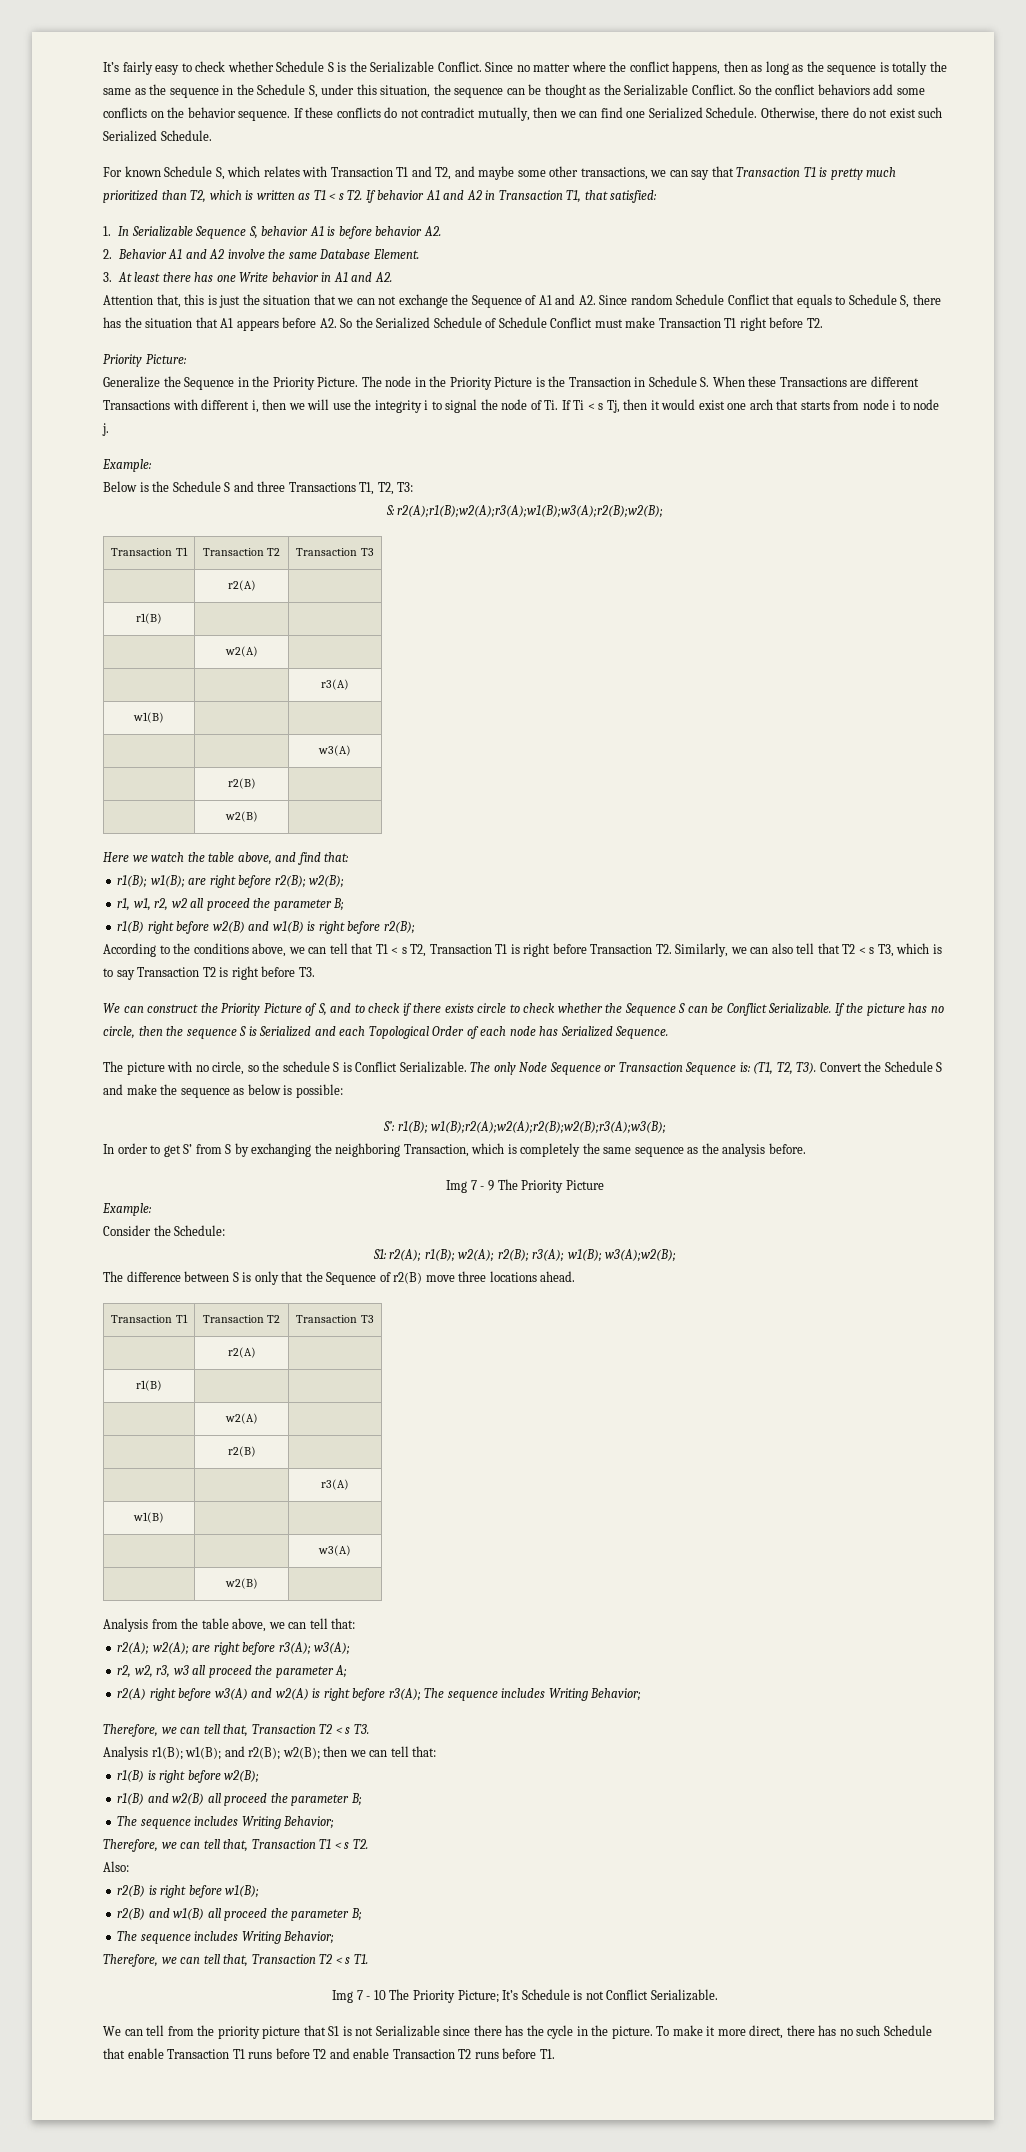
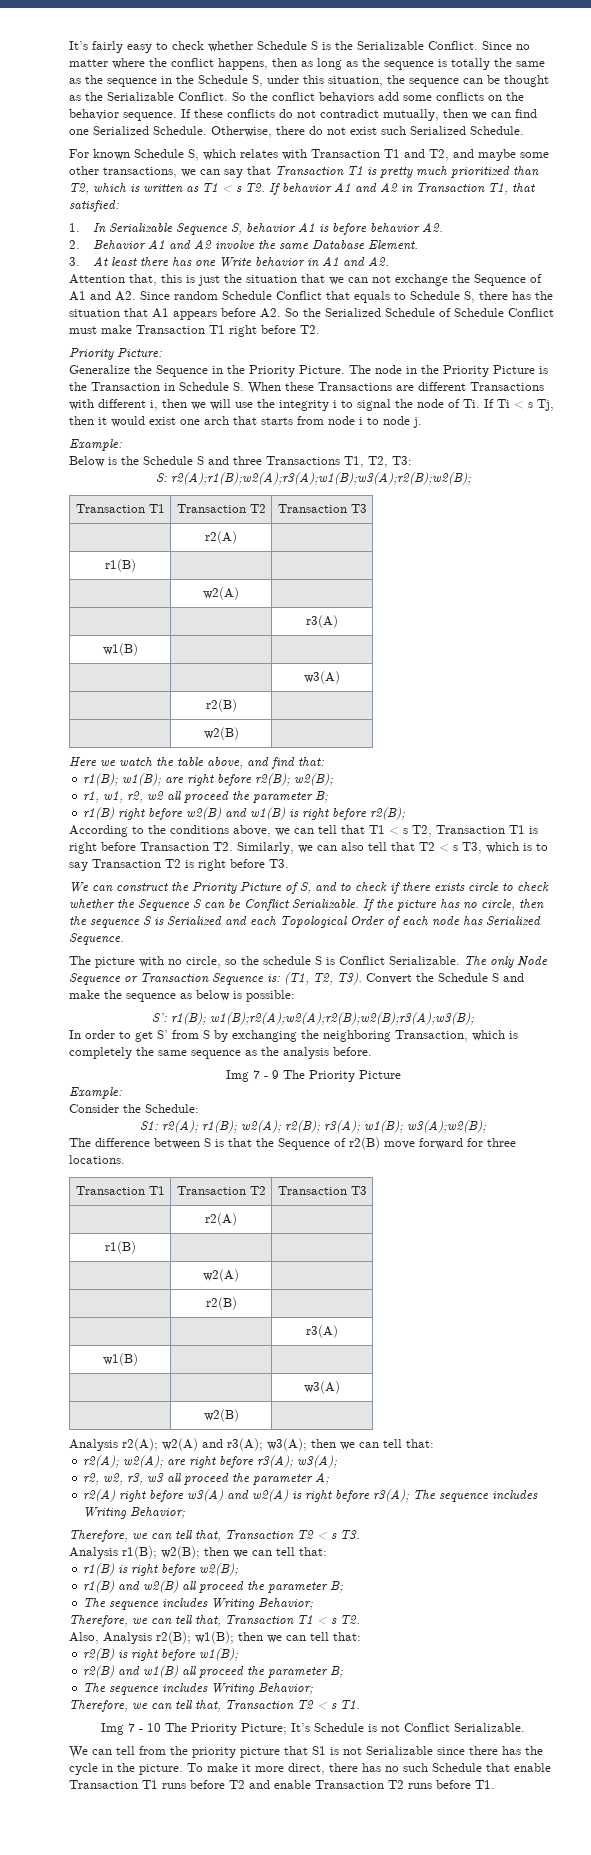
[254,1271,279,1285] only -> (224, 1143) none
[458,1271,576,1282] three locations ahead. -> [419,1138,516,1149] [69,1155,125,1164] forward for three locations.
[151,1618,267,1632] from the table above, -> [122,1438,336,1451] r2(A); w2(A) and r3(A); w3(A); then
[185,1746,281,1760] w1(B); and r2(B); -> (157, 1552) none
[103,1861,129,1872] Also: -> [69,1631,361,1644] Also, Analysis r2(B); w1(B); then we can tell that:

